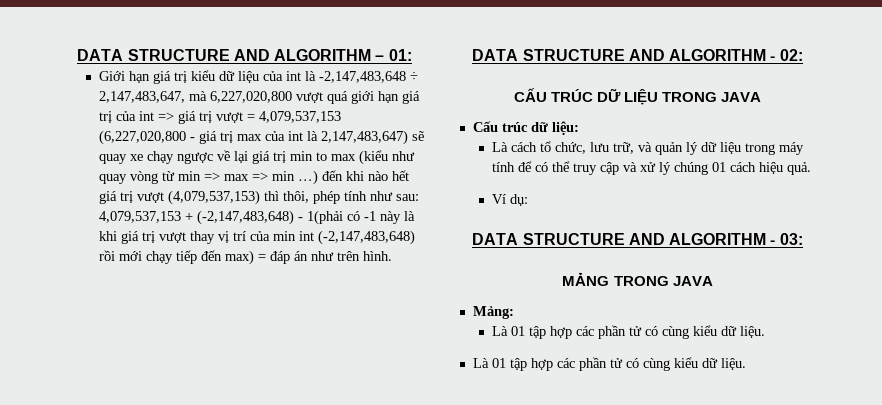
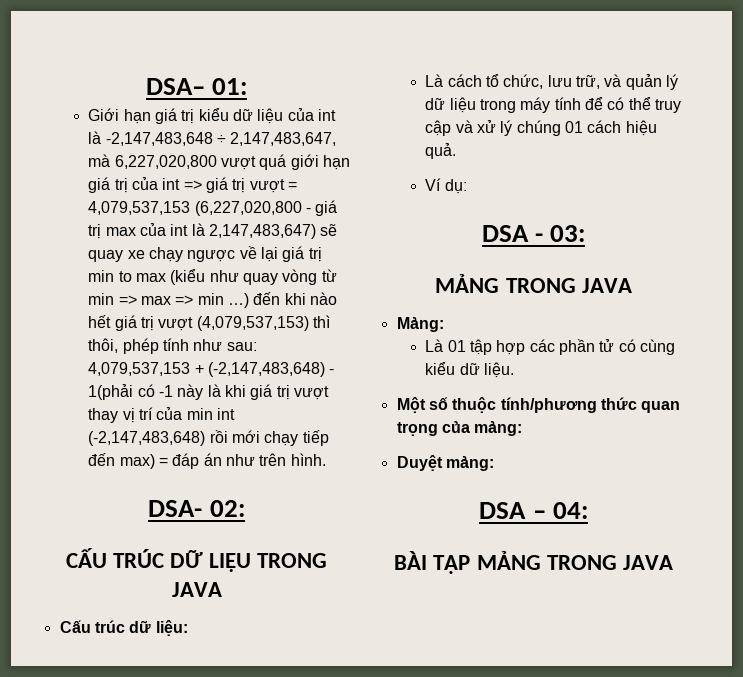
[77,49,385,61] DATA STRUCTURE AND ALGORITHM – -> [145,78,205,95] DSA–
[472,49,776,61] DATA STRUCTURE AND ALGORITHM - -> [148,500,203,517] DSA-
[472,233,767,245] DATA STRUCTURE AND ALGORITHM -> [481,225,529,242] DSA
[472,357,746,371] Là 01 tập hợp các phần tử có cùng kiểu dữ liệu. -> [396,397,681,413] [396,421,523,436] [396,455,494,471] [479,502,588,519] [394,551,673,574] Một số thuộc tính/phương thức quan trọng của mảng: // Duyệt mảng: // DSA – 04: // BÀI TẬP MẢNG TRONG JAVA

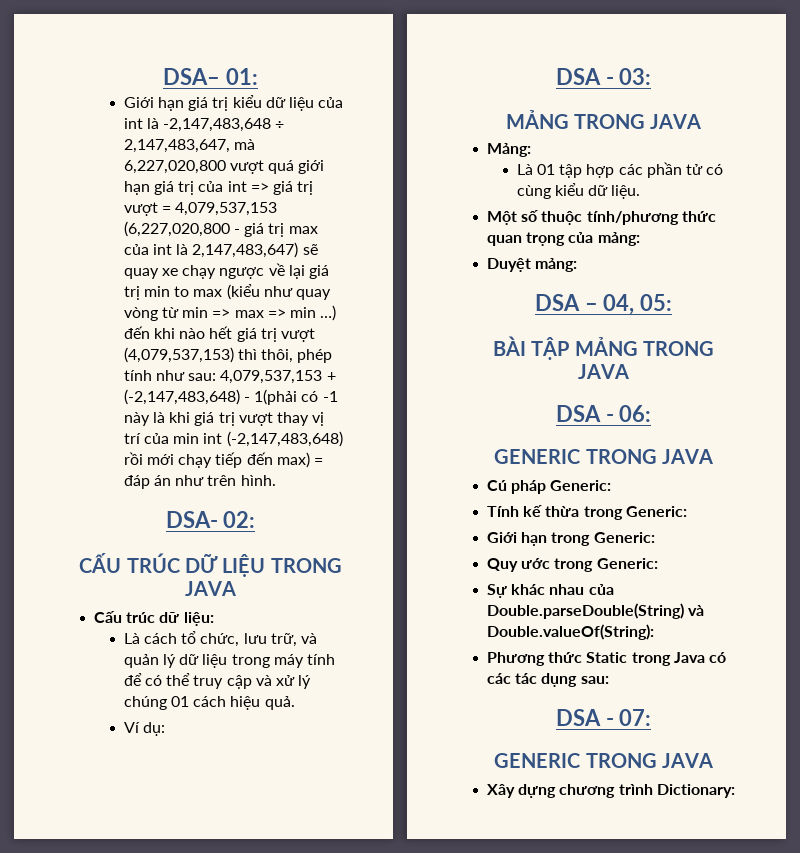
[552,502,588,519] 04: -> [603,294,673,315] 04, 05:
(673, 562) none -> [555,405,652,422] [494,449,713,464] [487,480,612,494] [487,505,687,520] [487,532,655,546] [487,558,658,572] [487,584,614,598] [487,603,705,619] [487,624,655,640] [487,652,726,666] [487,673,609,687] [555,709,652,726] [494,753,713,768] [487,784,735,798] // DSA - 06: // GENERIC TRONG JAVA // Cú pháp Generic: // Tính kế thừa trong Generic: // Giới hạn trong Generic: // Quy ước trong Generic: // Sự khác nhau của Double.parseDouble(String) và Double.valueOf(String): // Phương thức Static trong Java có các tác dụng sau: // DSA - 07: // GENERIC TRONG JAVA // Xây dựng chương trình Dictionary:

